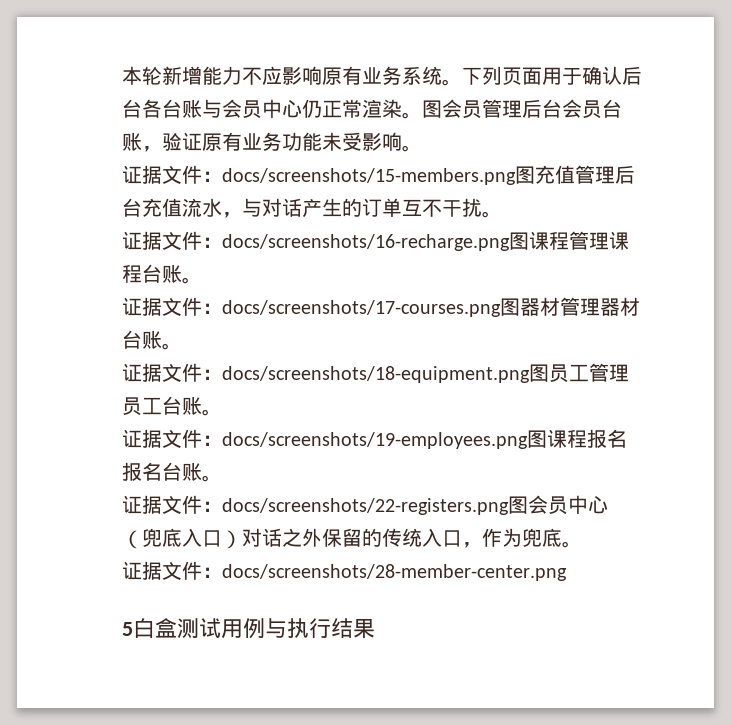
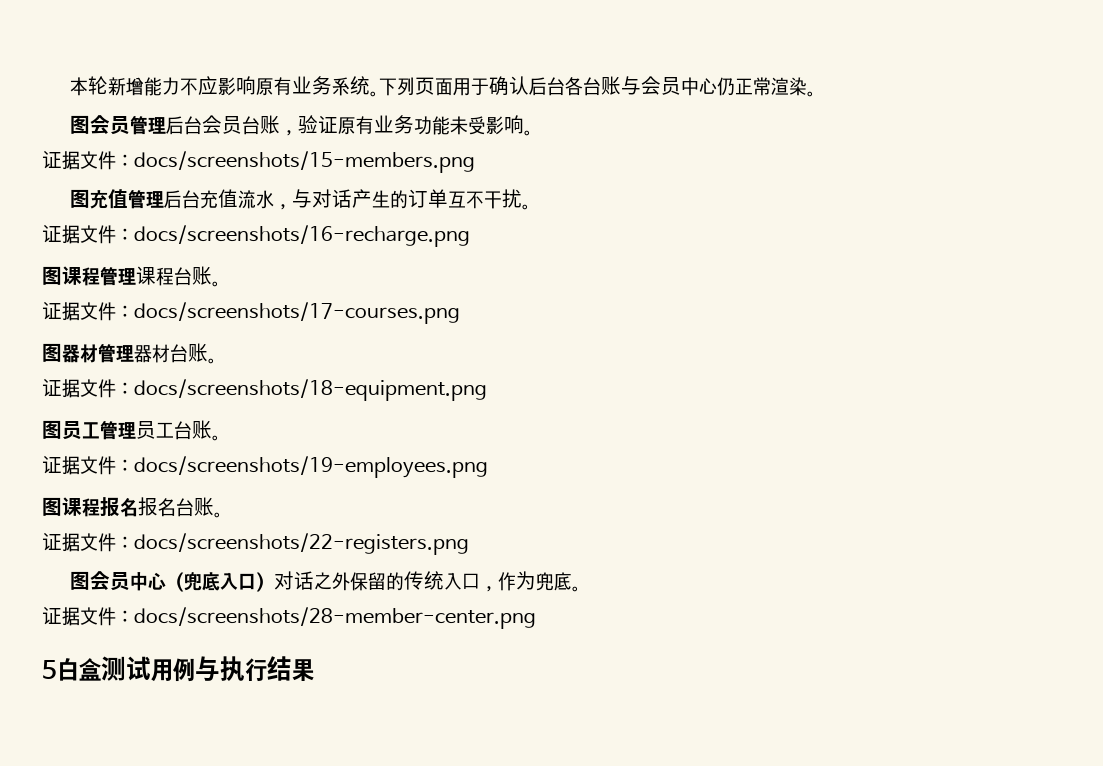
(422, 115) none -> (817, 94) //
(516, 176) none -> (475, 162) //
(510, 242) none -> (470, 236) //
(501, 308) none -> (460, 313) //
(530, 374) none -> (487, 390) //
(528, 440) none -> (488, 467) //
(509, 506) none -> (469, 544) //

